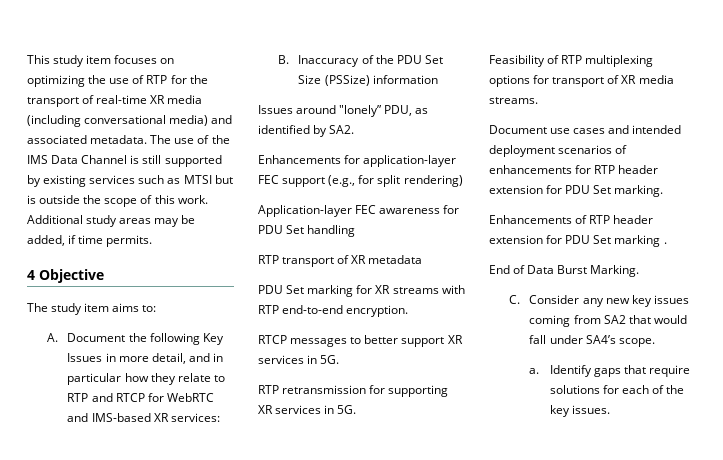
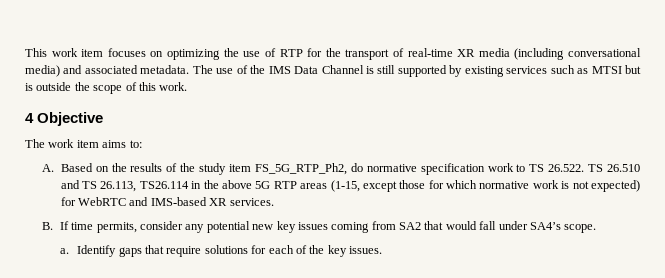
[53,55,85,67] study -> [51,48,78,57] work
[27,215,196,227] [27,235,153,247] Additional study areas may be added, if time permits. -> (188, 86) none
[51,303,83,315] study -> [48,139,75,148] work
[67,333,224,345] [67,353,223,364] [67,373,225,385] [67,393,145,402] Document the following Key Issues in more detail, and in particular how they relate to RTP and RTCP -> [60,163,640,175] [60,180,640,192] Based on the results of the study item FS_5G_RTP_Ph2, do normative specification work to TS 26.522. TS 26.510 and TS 26.113, TS26.114 in the above 5G RTP areas (1-15, except those for which normative work is not expected)
[170,413,220,422] services: -> [229,198,274,206] services.
[298,55,443,67] [298,75,438,86] [258,105,429,117] [258,125,355,137] [258,155,457,167] [258,175,463,187] [258,205,460,217] [258,225,356,237] [258,255,423,267] [258,285,465,297] [258,305,409,317] [258,335,463,347] [258,355,340,364] [258,385,449,397] [258,405,357,414] [489,55,654,67] [489,75,674,87] [489,97,538,104] [489,125,682,134] [489,145,628,157] [489,165,659,174] [489,185,664,197] [489,215,654,224] [489,235,667,247] [489,265,640,277] [509,295,604,307] Inaccuracy of the PDU Set Size (PSSize) information // Issues around "lonely” PDU, as identified by SA2. // Enhancements for application-layer FEC support (e.g., for split rendering) // Application-layer FEC awareness for PDU Set handling // RTP transport of XR metadata // PDU Set marking for XR streams with RTP end-to-end encryption. // RTCP messages to better support XR services in 5G. // RTP retransmission for supporting XR services in 5G. // Feasibility of RTP multiplexing options for transport of XR media streams. // Document use cases and intended deployment scenarios of enhancements for RTP header extension for PDU Set marking. // Enhancements of RTP header extension for PDU Set marking . // End of Data Burst Marking. // C. Consider any -> [59,221,250,233] If time permits, consider any potential

